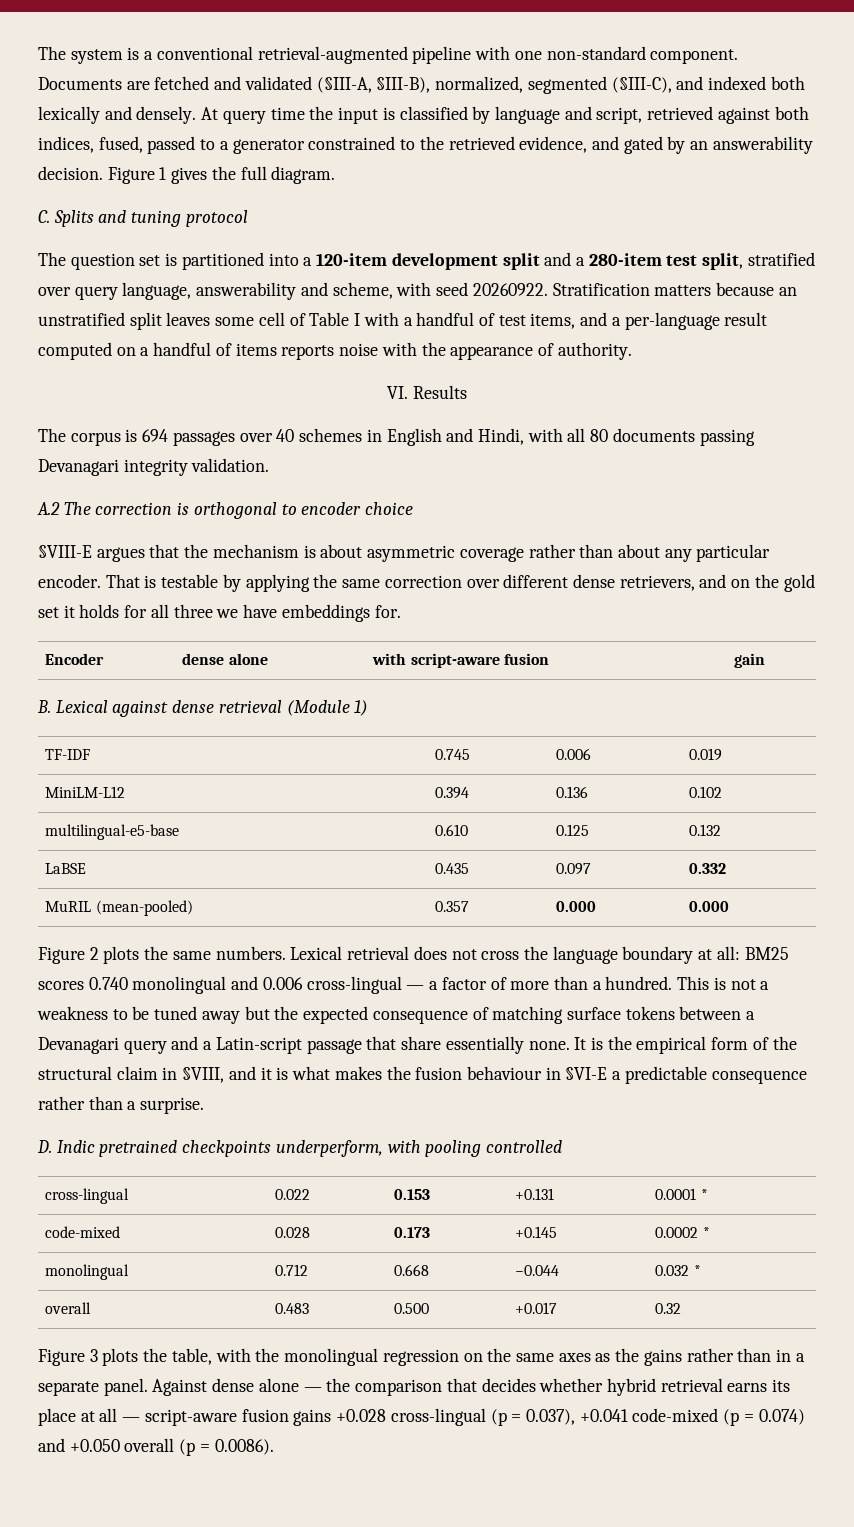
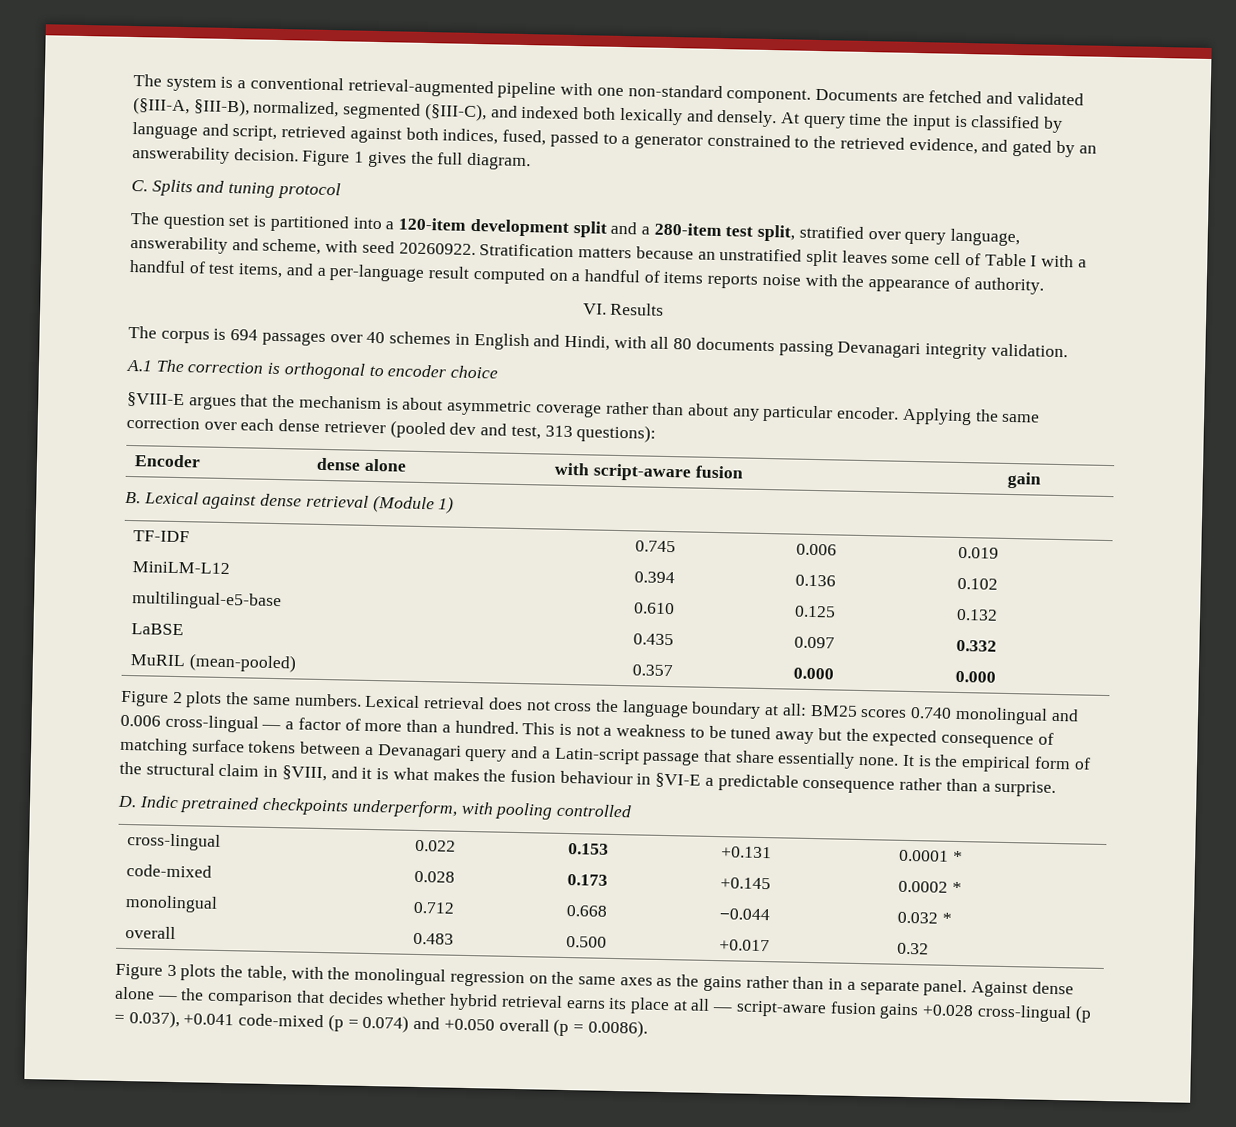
[37,502,60,515] A.2 -> [126,359,153,372] A.1
[105,574,815,592] [38,604,401,622] That is testable by applying the same correction over different dense retrievers, and on the gold set it holds for all three we have embeddings for. -> [901,407,1041,426] [126,416,657,443] Applying the same correction over each dense retriever (pooled dev and test, 313 questions):

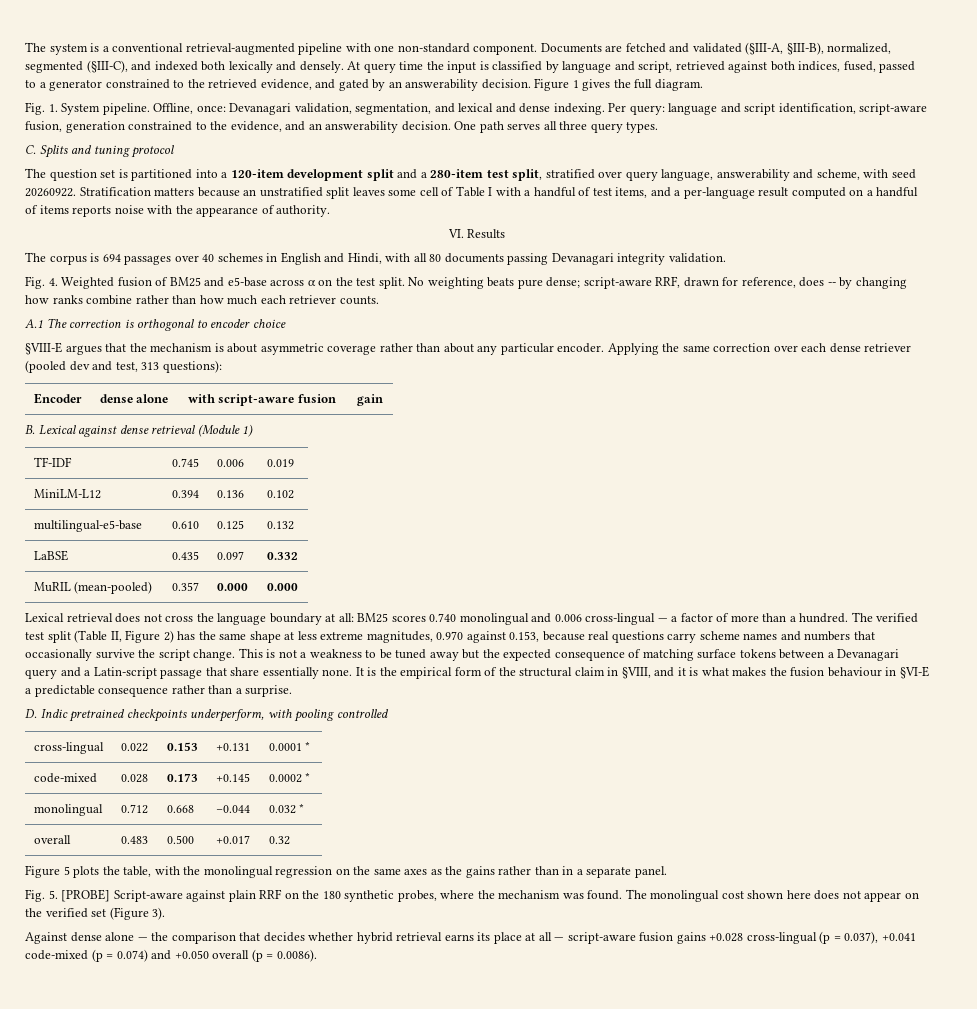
(532, 161) none -> [25,102,928,115] [25,121,659,133] // Fig. 1. System pipeline. Offline, once: Devanagari validation, segmentation, and lexical and dense indexing. Per query: language and script identification, script-aware fusion, generation constrained to the evidence, and an answerability decision. One path serves all three query types.
(1068, 350) none -> [25,276,907,289] [25,295,379,305] // Fig. 4. Weighted fusion of BM25 and e5-base across α on the test split. No weighting beats pure dense; script-aware RRF, drawn for reference, does -- by changing how ranks combine rather than how much each retriever counts.
[120,690,362,708] Figure 2 plots the same numbers. -> (298, 587) none
(519, 727) none -> [851,612,919,623] [25,630,875,643] [25,649,236,661] The verified test split (Table II, Figure 2) has the same shape at less extreme magnitudes, 0.970 against 0.153, because real questions carry scheme names and numbers that occasionally survive the script change.
[166,964,177,977] 3 -> [63,866,70,875] 5
(968, 988) none -> [25,889,919,902] [25,907,166,920] // Fig. 5. [PROBE] Script-aware against plain RRF on the 180 synthetic probes, where the mechanism was found. The monolingual cost shown here does not appear on the verified set (Figure 3). //

